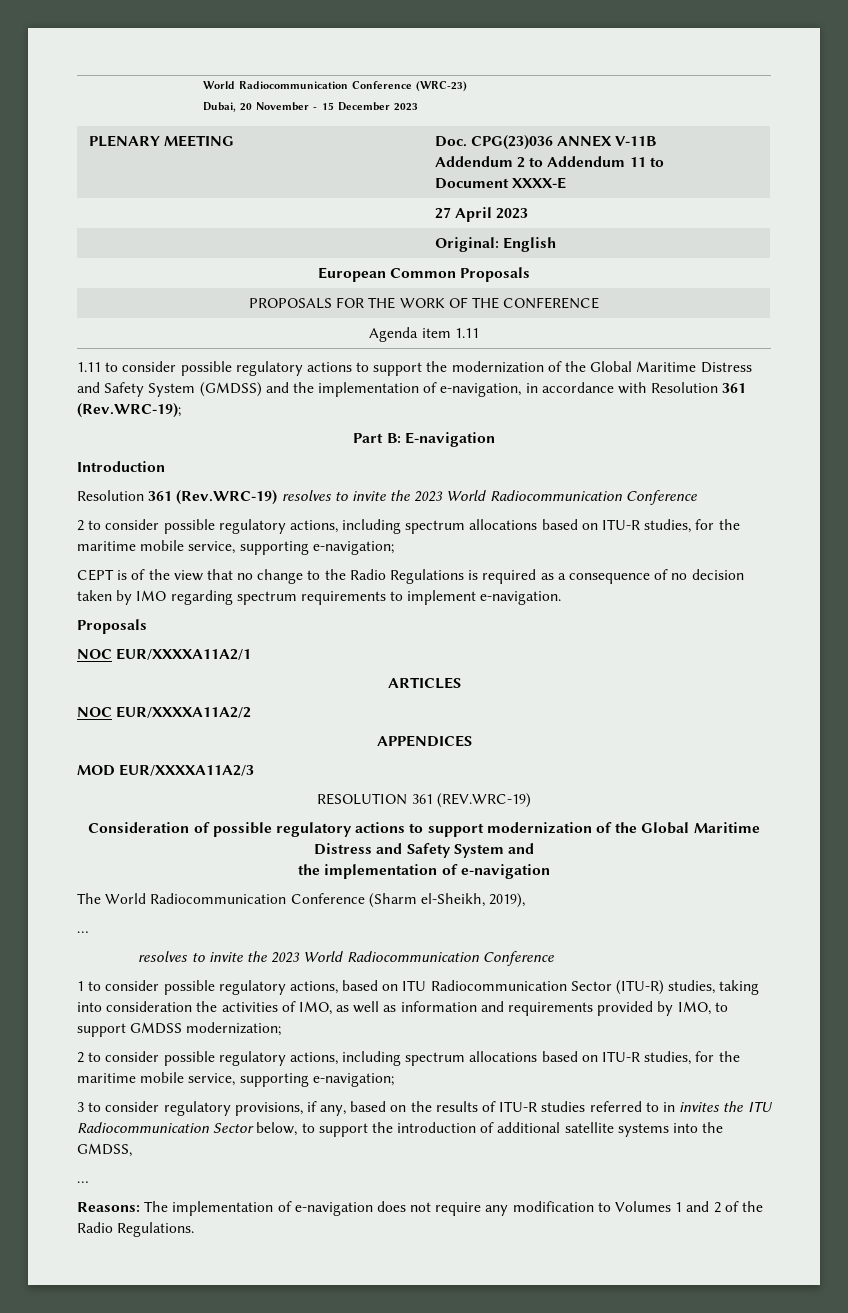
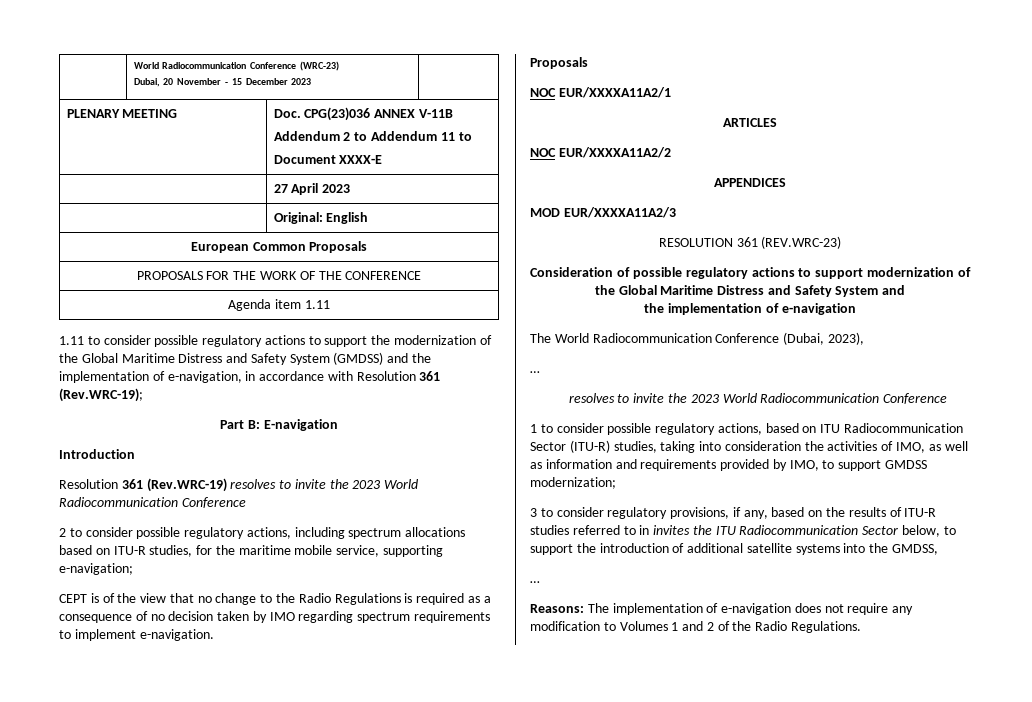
[436,793,531,808] (REV.WRC-19) -> [761,236,842,249] (REV.WRC-23)
[368,893,526,908] (Sharm el-Sheikh, 2019), -> [783,332,864,345] (Dubai, 2023),
[77,1051,740,1066] [77,1072,394,1087] // 2 to consider possible regulatory actions, including spectrum allocations based on ITU-R studies, for the maritime mobile service, supporting e-navigation; -> (616, 483) none

